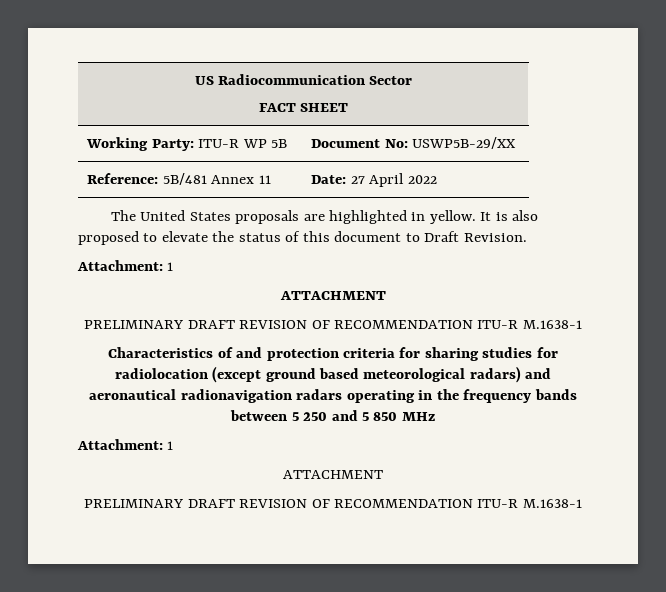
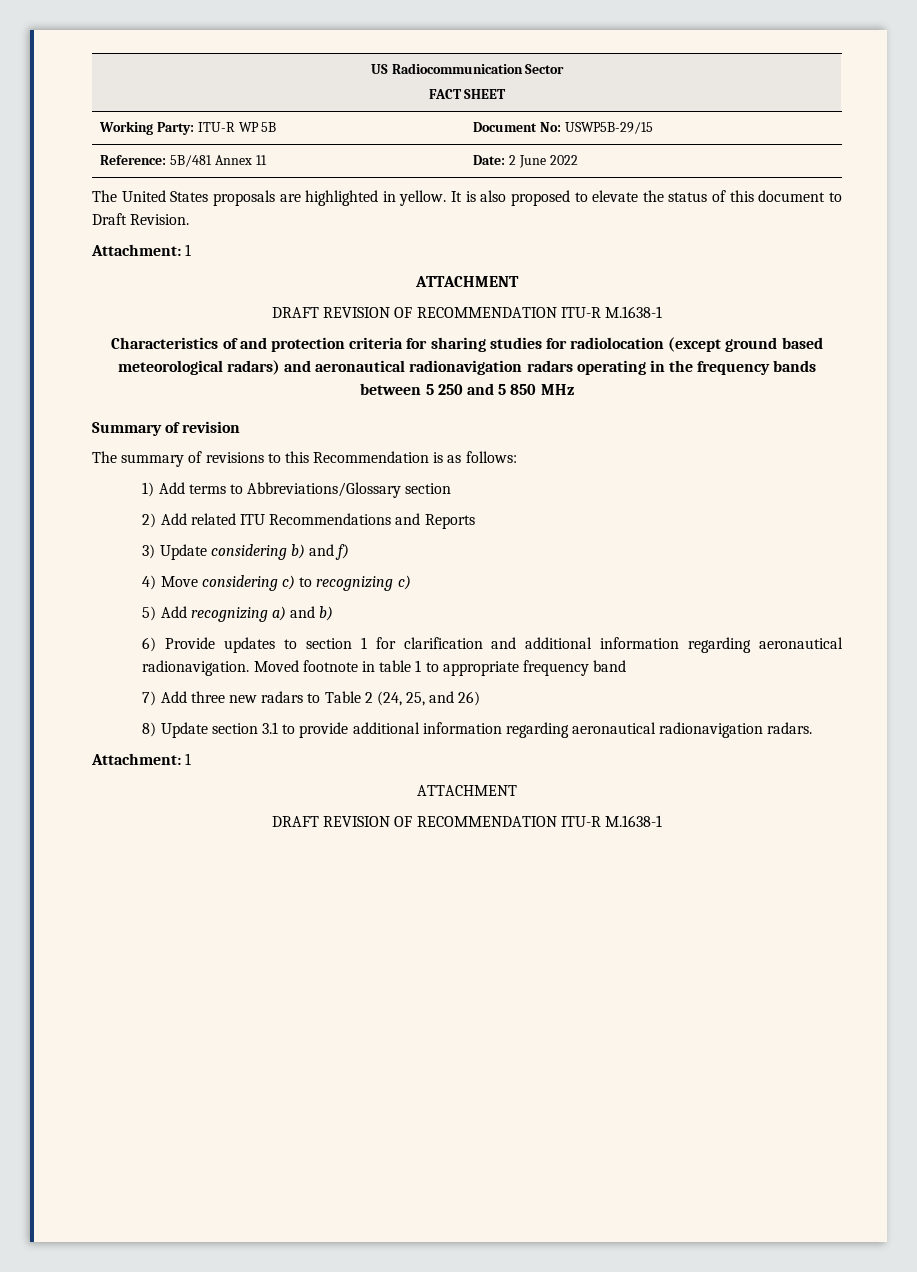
[412,137,517,149] USWP5B-29/XX -> [564,122,653,134] USWP5B-29/15
[350,173,405,187] 27 April -> [508,155,546,168] 2 June
[84,320,184,329] PRELIMINARY -> (519, 281) none
[77,439,174,450] [283,470,383,479] [84,499,184,508] // Attachment: 1 // ATTACHMENT // PRELIMINARY -> [92,421,241,436] [92,451,517,467] [142,482,452,498] [142,513,475,529] [142,544,350,560] [142,575,411,591] [142,606,334,622] [142,637,843,653] [142,660,627,676] [142,691,481,706] [142,722,813,738] [91,753,192,765] [417,785,517,796] // Summary of revision // The summary of revisions to this Recommendation is as follows: // 1) Add terms to Abbreviations/Glossary section // 2) Add related ITU Recommendations and Reports // 3) Update considering b) and f) // 4) Move considering c) to recognizing c) // 5) Add recognizing a) and b) // 6) Provide updates to section 1 for clarification and additional information regarding aeronautical radionavigation. Moved footnote in table 1 to appropriate frequency band // 7) Add three new radars to Table 2 (24, 25, and 26) // 8) Update section 3.1 to provide additional information regarding aeronautical radionavigation radars. // Attachment: 1 // ATTACHMENT //

